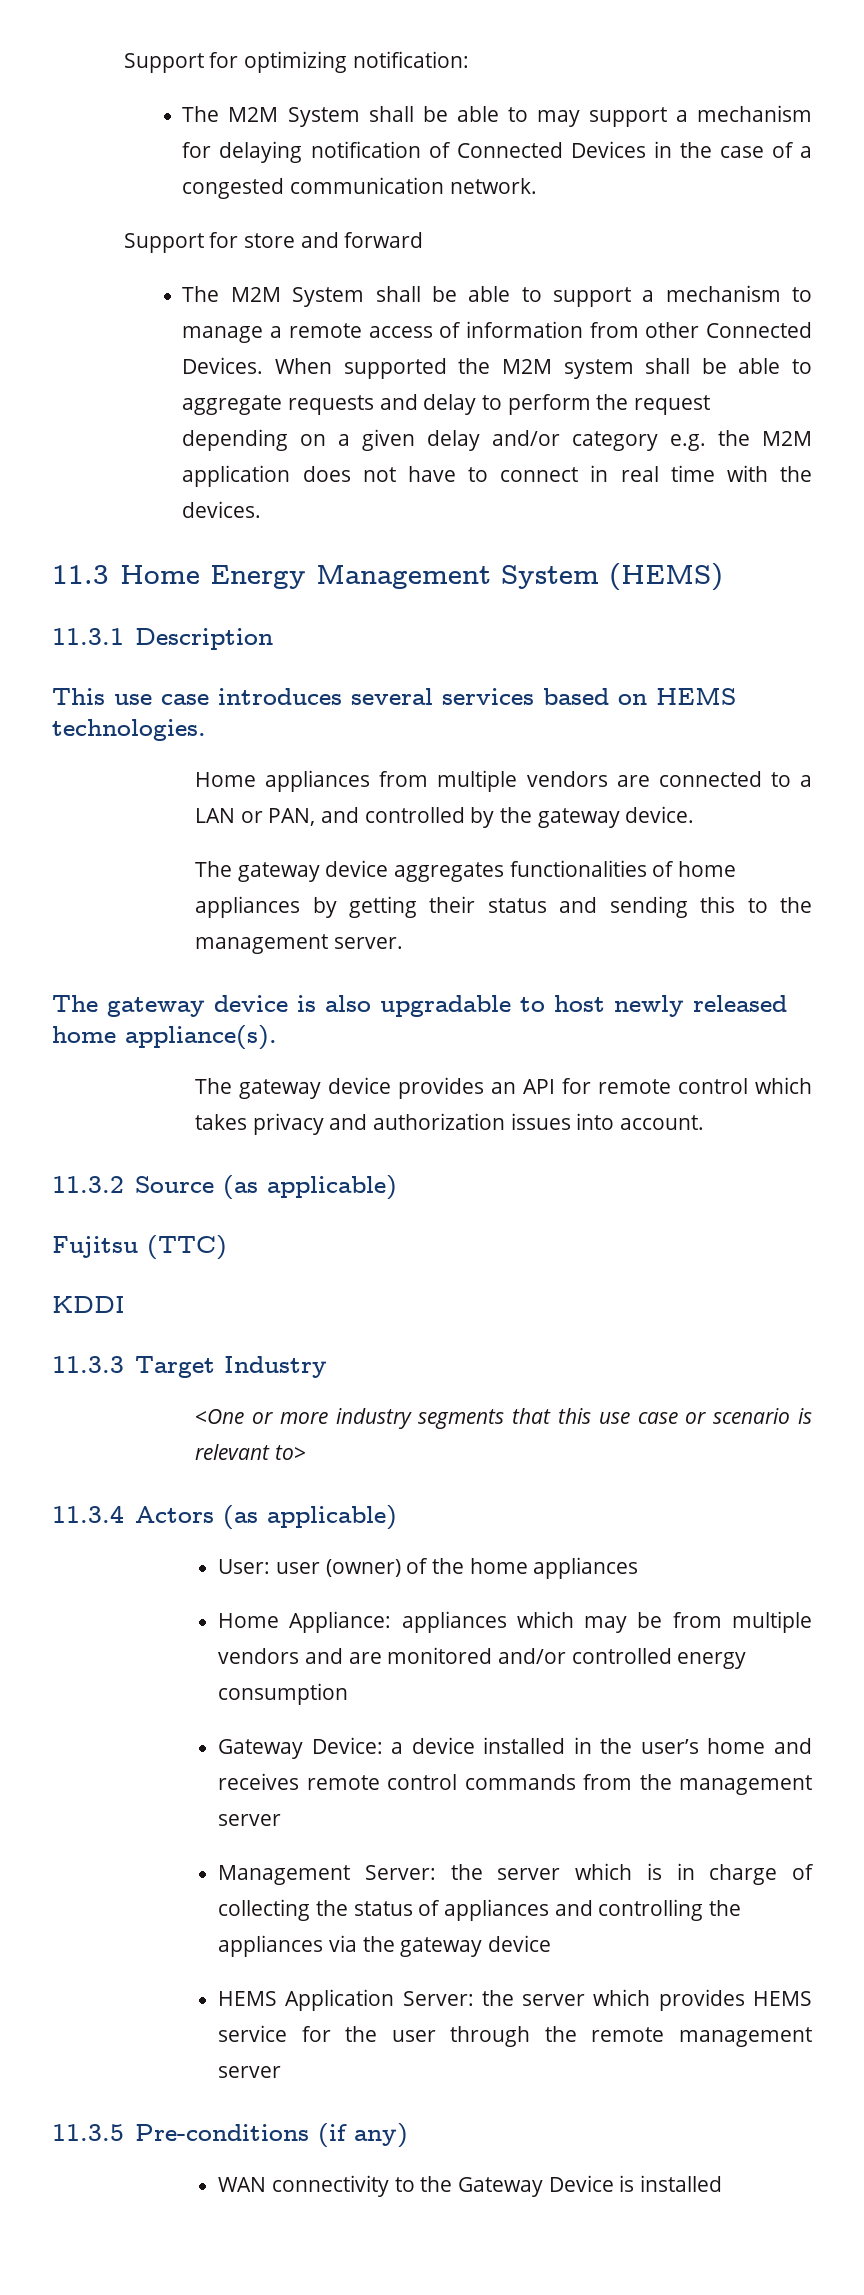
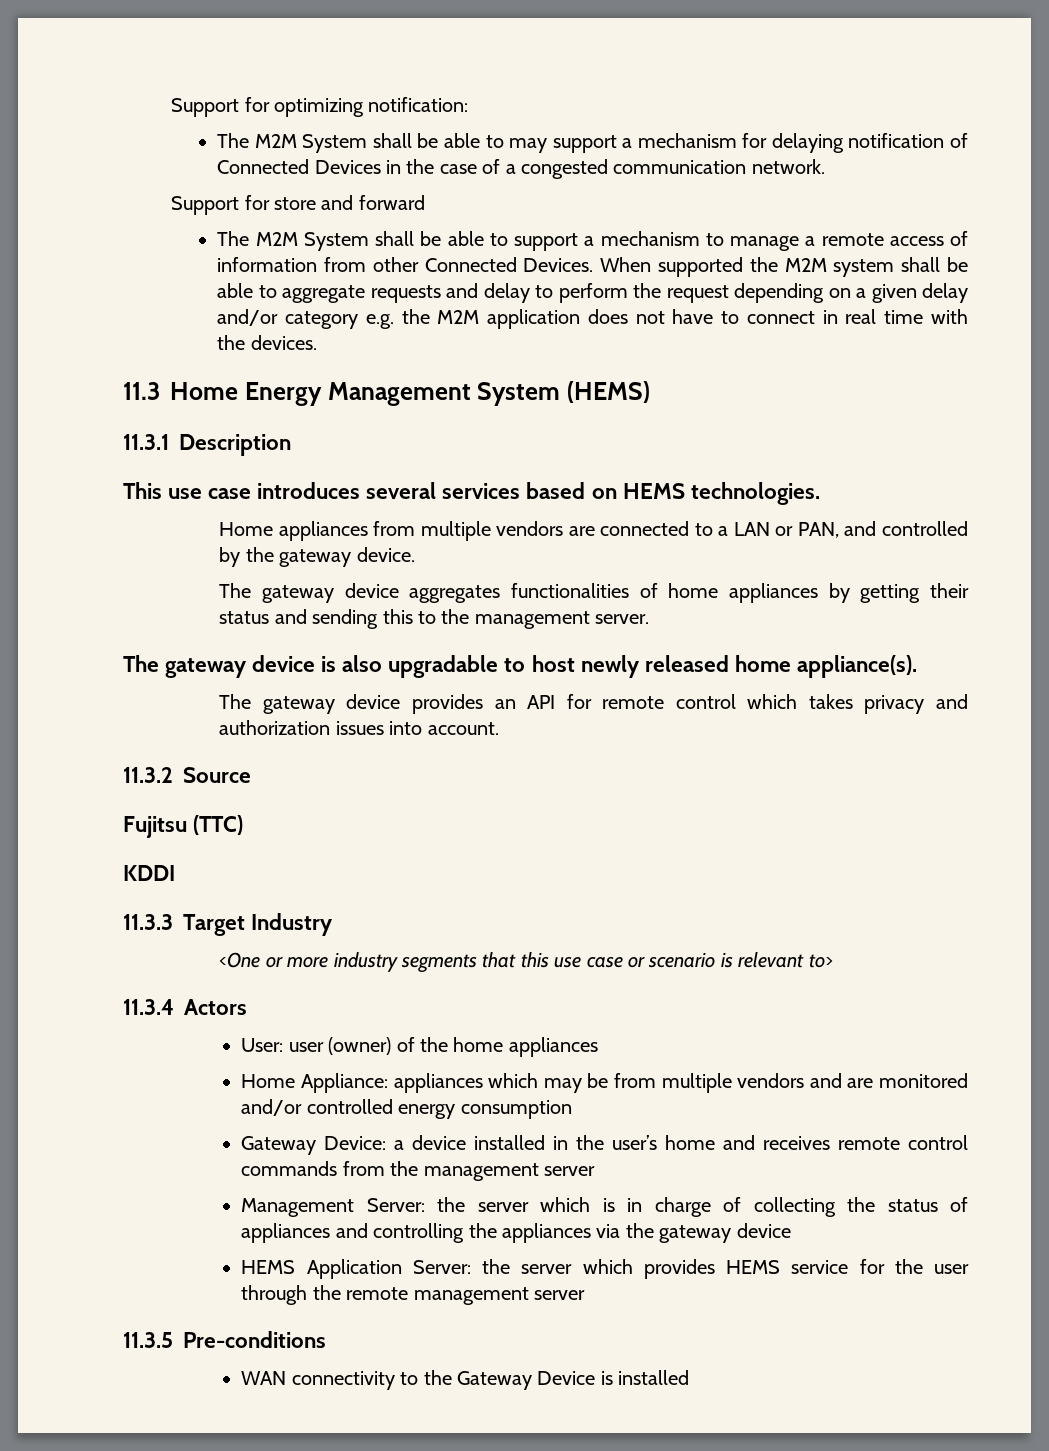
[222,1175,397,1200] (as applicable) -> (251, 775) none
[222,1505,397,1530] (as applicable) -> (247, 1007) none
[317,2123,408,2148] (if any) -> (326, 1339) none

